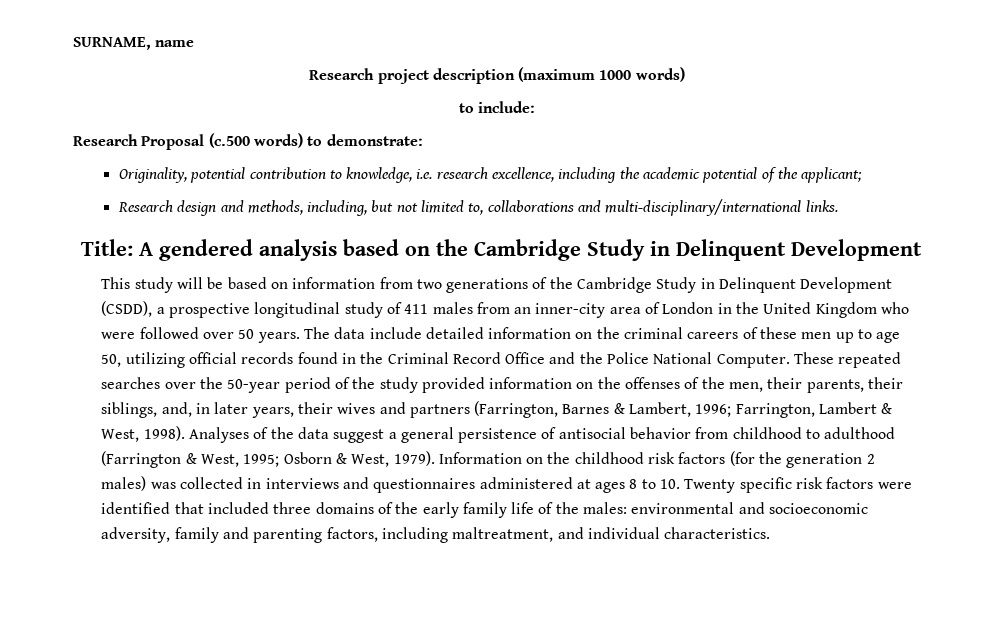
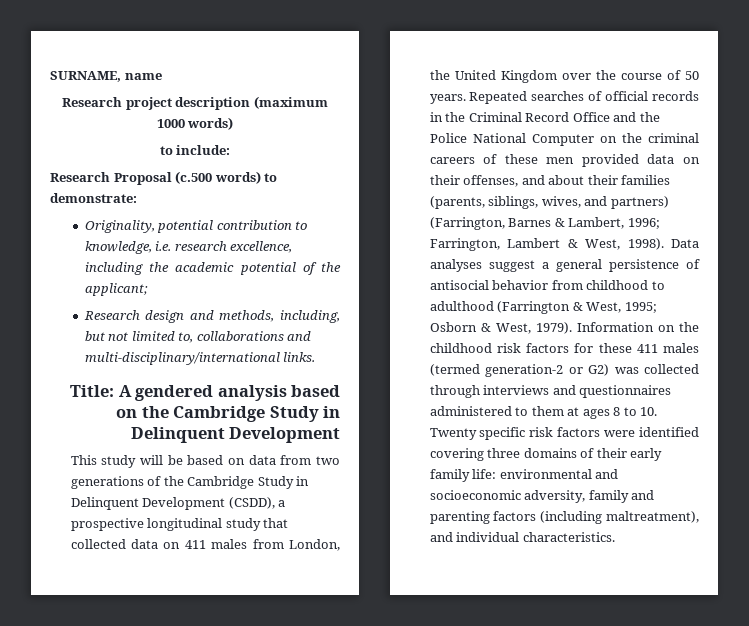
[292,277,376,289] information -> [248,455,276,465] data
[386,302,910,318] [101,327,901,343] [101,352,185,368] of 411 males from an inner-city area of London in the United Kingdom who were followed over 50 years. The data include detailed information on the criminal careers of these men up to age 50, utilizing -> [263,518,289,528] [70,539,341,551] [429,70,699,83] [429,91,603,104] that collected data on 411 males from London, the United Kingdom over the course of 50 years. Repeated searches of
[297,352,338,364] found -> (699, 96) none
[716,352,902,368] [101,377,904,393] [101,402,470,418] Computer. These repeated searches over the 50-year period of the study provided information on the offenses of the men, their parents, their siblings, and, in later years, their wives and partners -> [531,133,699,146] [429,154,700,167] [429,175,671,187] [429,196,669,209] Computer on the criminal careers of these men provided data on their offenses, and about their families (parents, siblings, wives, and partners)
[188,427,329,443] Analyses of the data -> [671,239,699,248] [429,259,482,272] Data analyses
[729,451,875,468] [101,476,147,491] (for the generation 2 males) -> [574,343,699,353] [429,364,610,377] for these 411 males (termed generation-2 or G2)
[247,478,262,489] in -> [429,385,480,398] through
(573, 483) none -> [515,406,564,416] to them
[174,502,269,514] that included -> [429,448,484,461] covering
[395,502,419,514] the -> [596,448,627,458] their
[511,502,628,514] life of the males: -> [472,469,497,479] life:
[326,527,554,543] factors, including maltreatment, -> [493,511,699,524] factors (including maltreatment),

